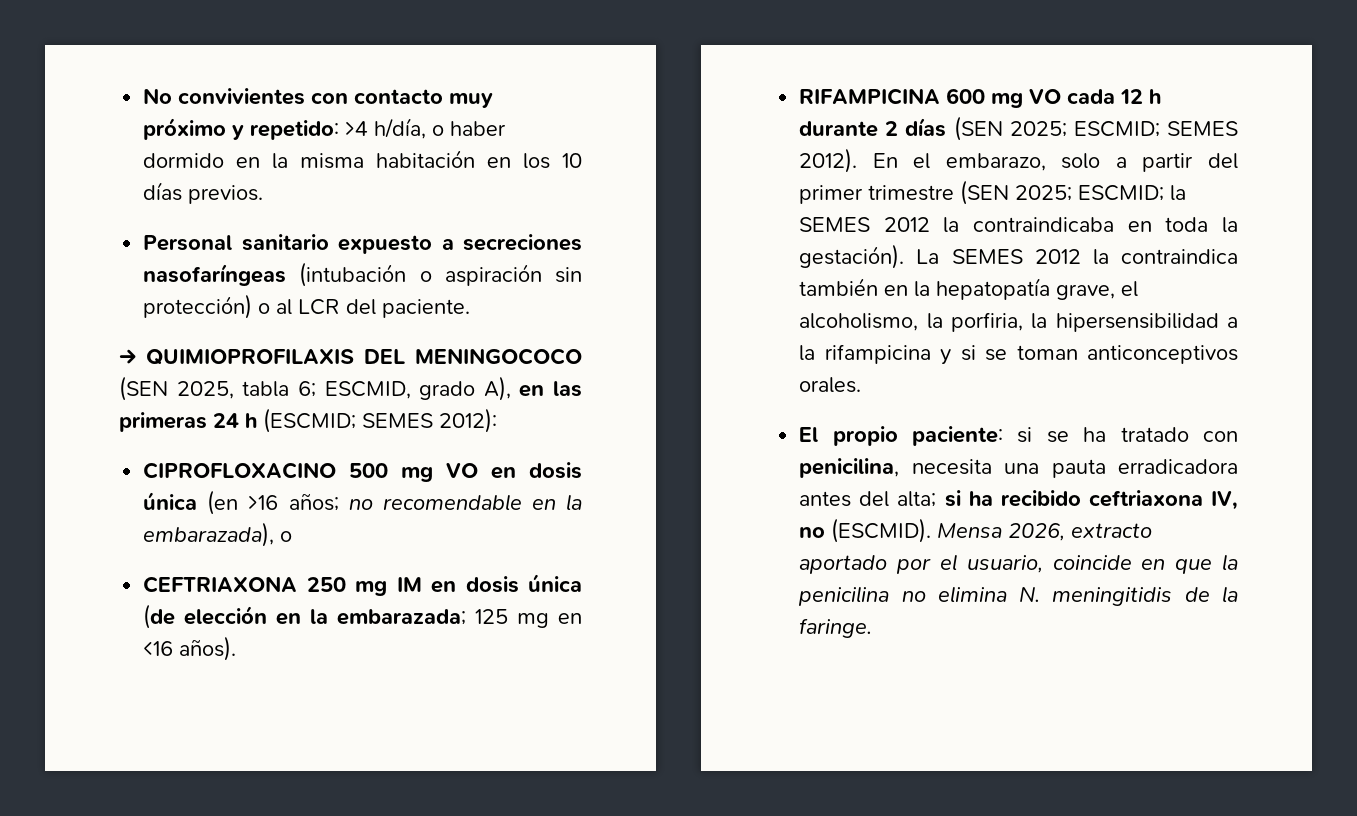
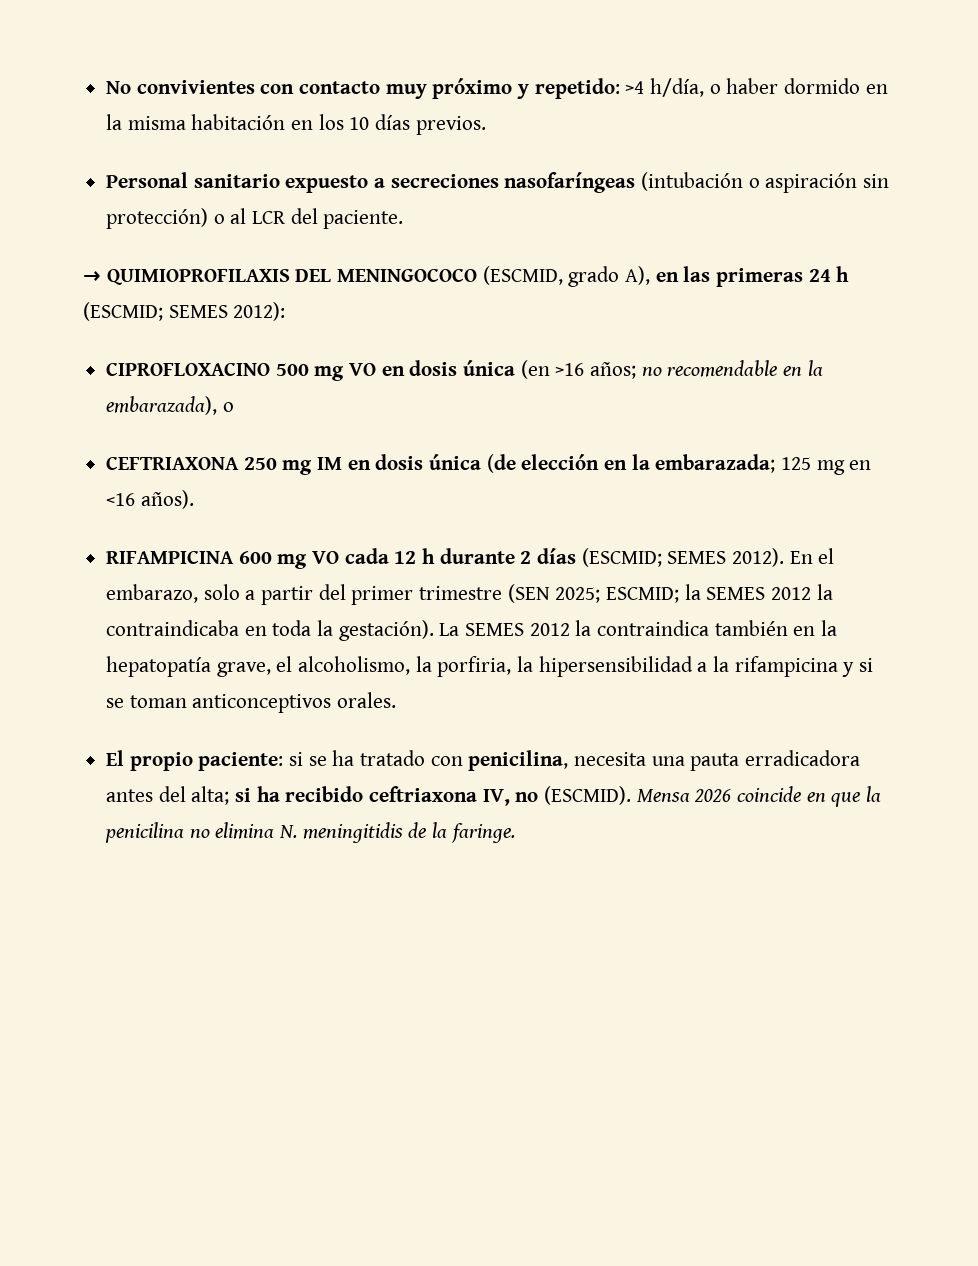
[119,376,411,401] (SEN 2025, tabla 6; ESCMID, -> [482,266,563,285] (ESCMID,
[953,116,1160,141] (SEN 2025; ESCMID; -> [581,548,662,567] (ESCMID;
[1008,523,1153,541] [799,554,1043,574] 2026, extracto aportado por el usuario, -> [694,789,732,802] 2026

